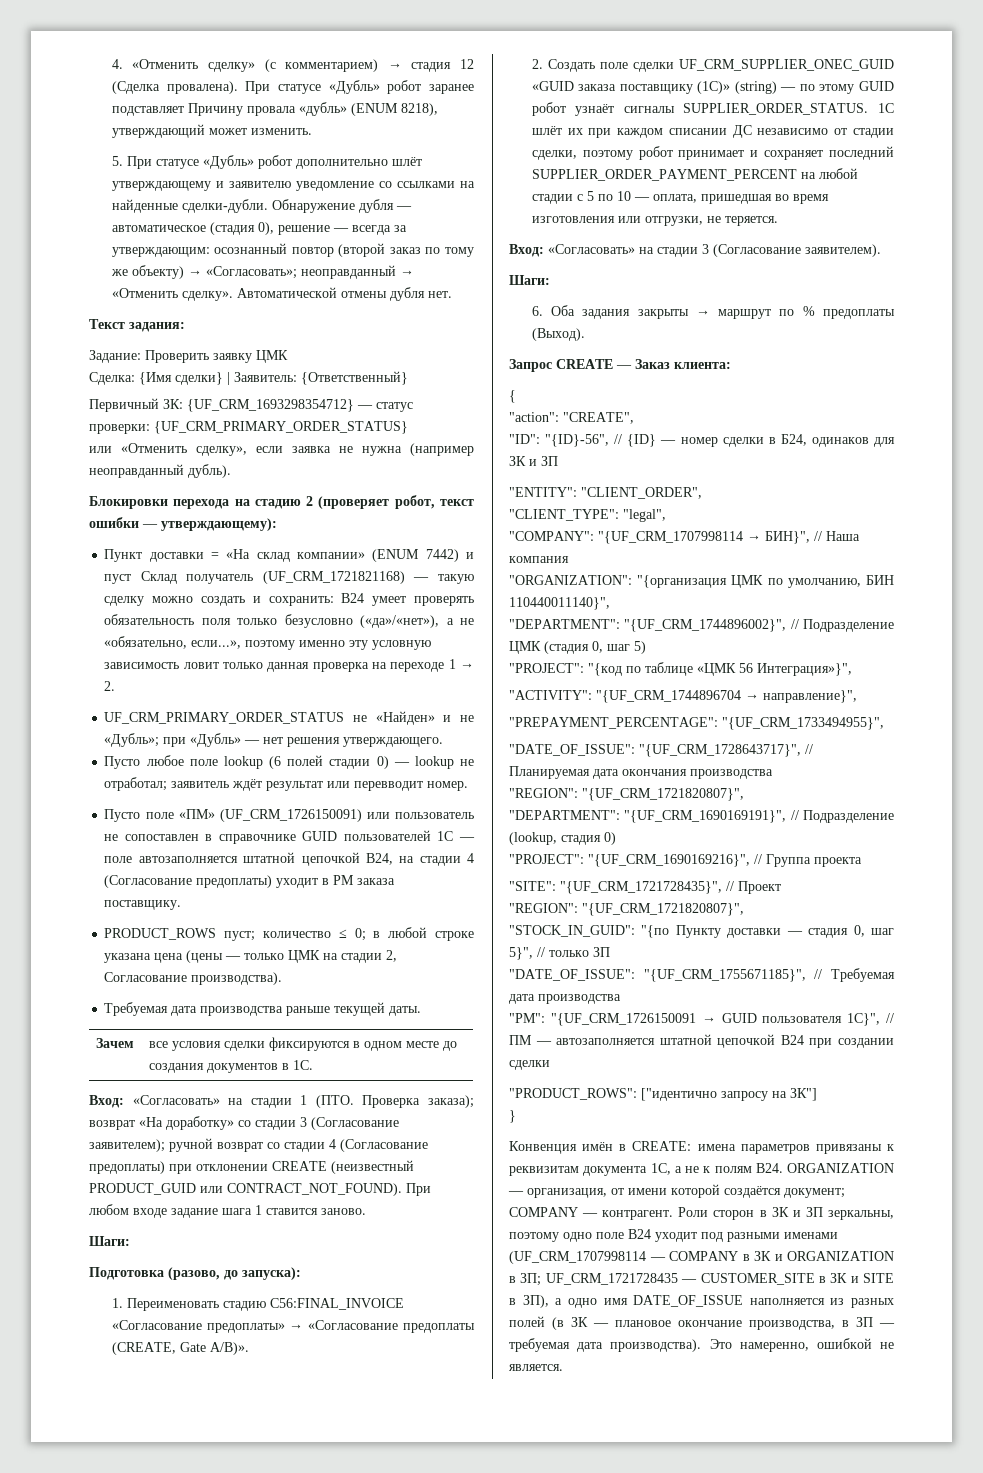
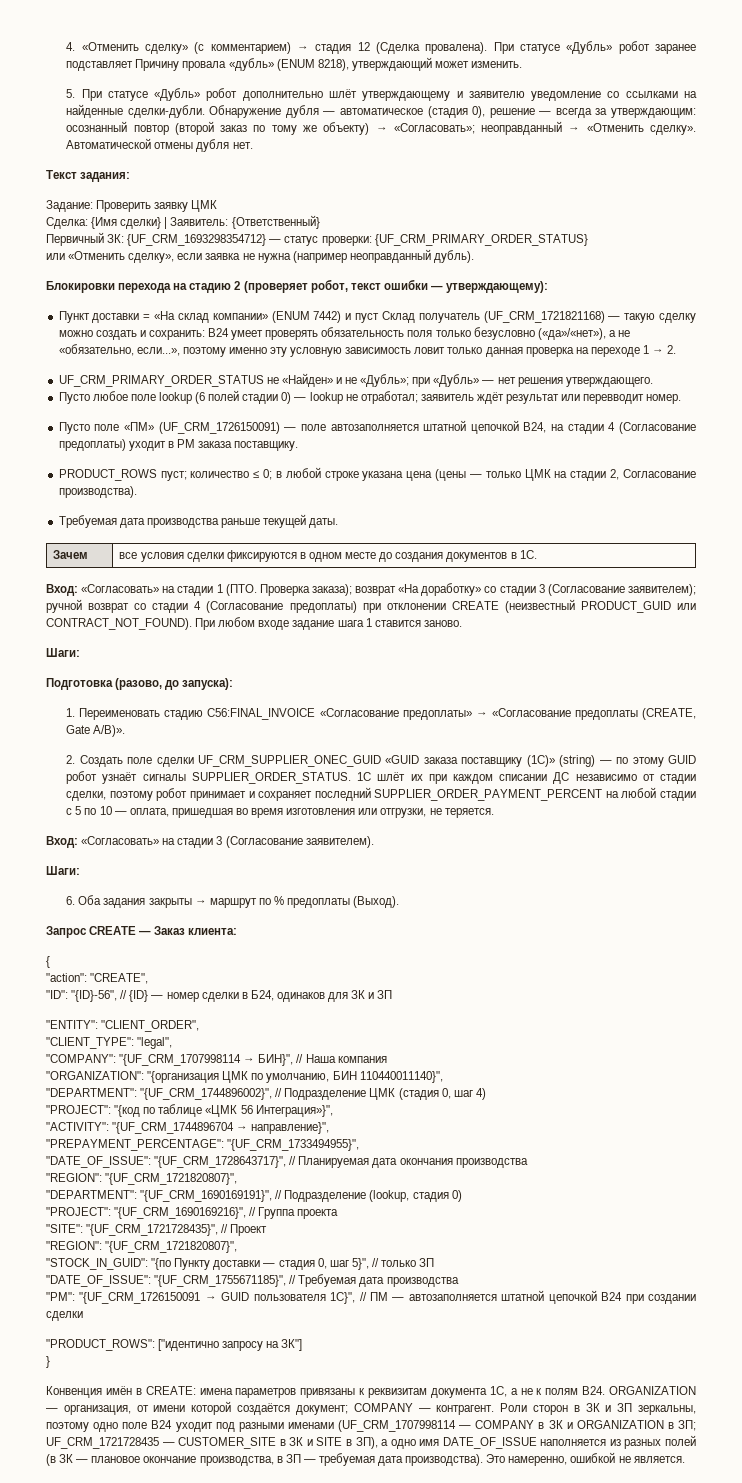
[366,812,474,819] [104,830,454,844] или пользователь не сопоставлен в справочнике GUID пользователей 1С -> (280, 428) none
[634,641,646,654] 5) -> [475,1088,486,1100] 4)

